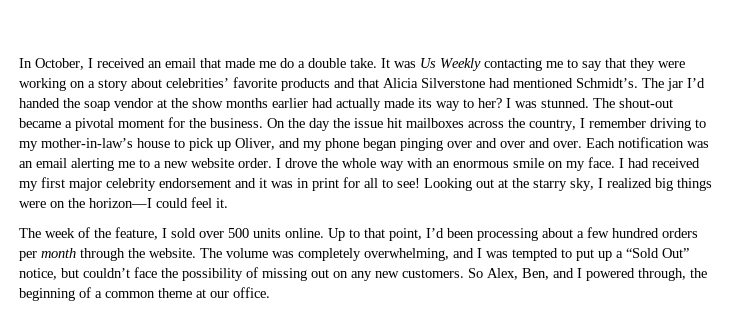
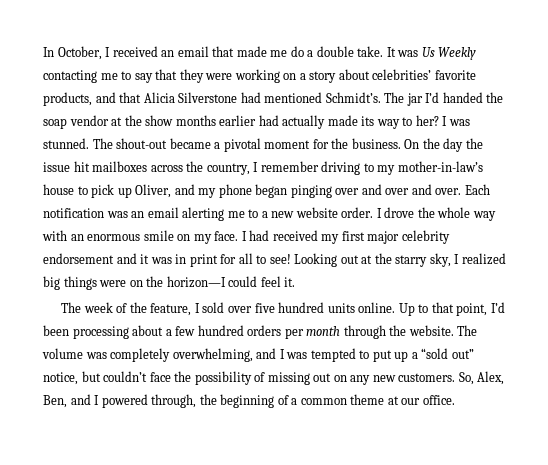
[281,78,330,91] products -> [43,92,92,106] products,
[228,228,249,238] 500 -> [254,302,325,313] five hundred
[626,248,689,258] “Sold Out” -> [421,348,474,359] “sold out”
[468,268,483,278] So -> [458,372,474,385] So,

